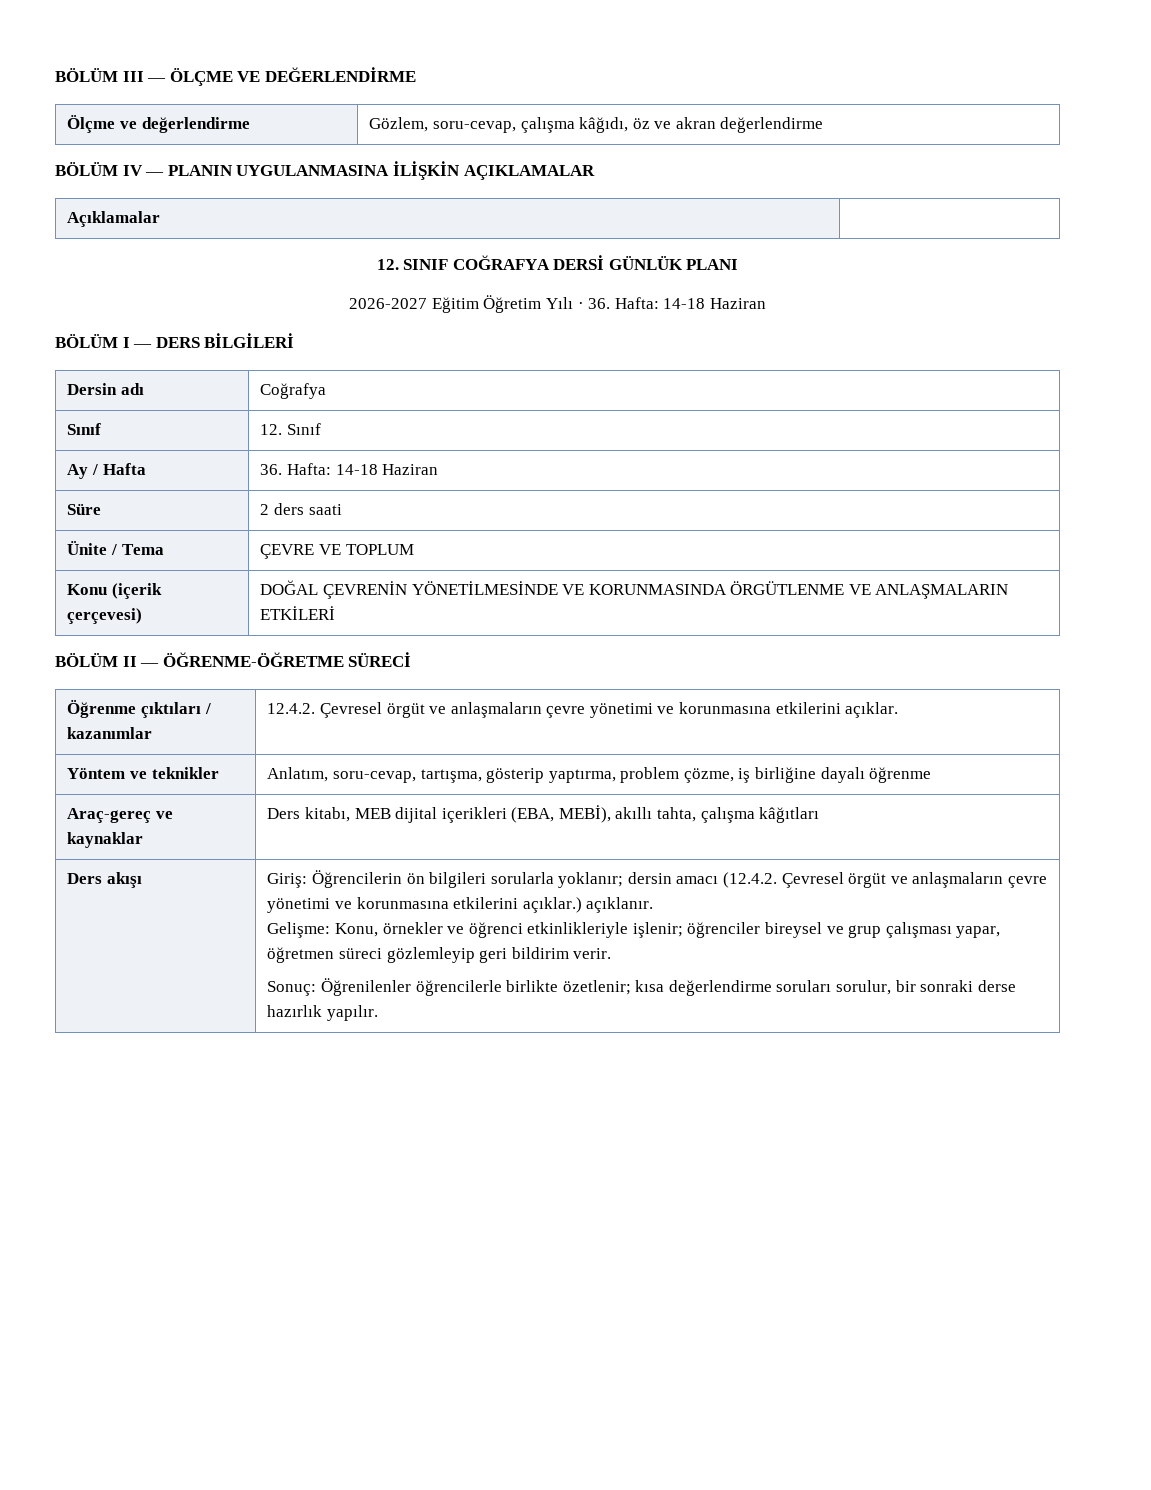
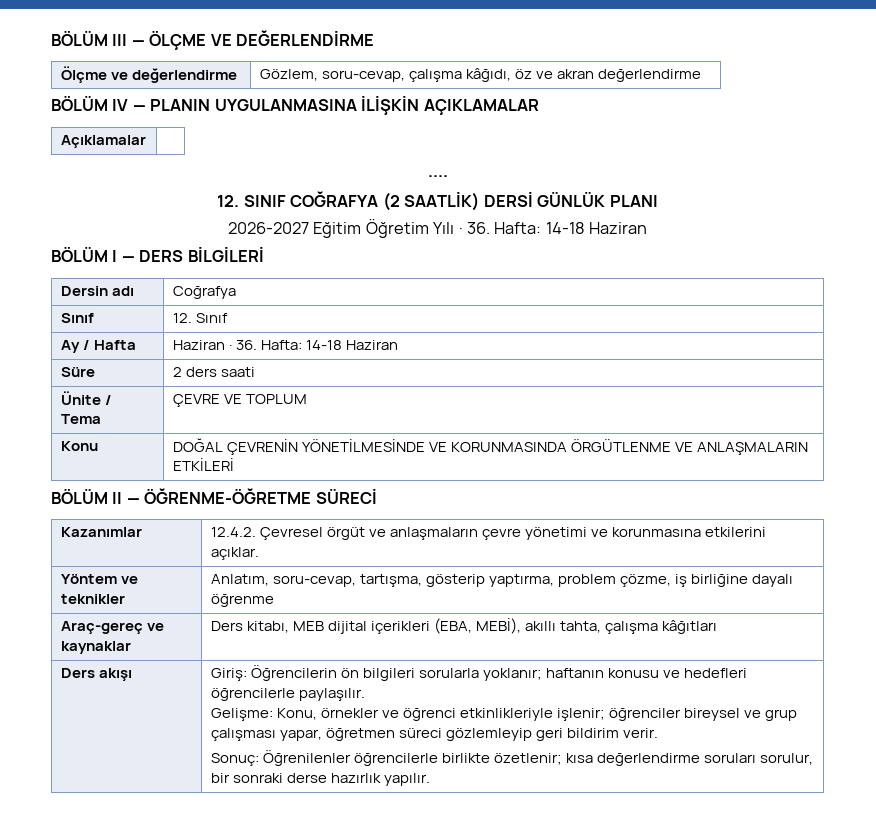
(161, 219) none -> [427,175,448,177] // ....
(550, 262) none -> [382,192,480,211] (2 SAATLİK)
(146, 469) none -> [172,340,232,350] Haziran ·
[111,583,162,599] [67,608,143,624] (içerik çerçevesi) -> (98, 446) none
[67,700,211,718] [67,727,153,739] Öğrenme çıktıları / kazanımlar -> [60,527,142,537] Kazanımlar
[627,872,1047,888] [267,897,654,913] dersin amacı (12.4.2. Çevresel örgüt ve anlaşmaların çevre yönetimi ve korunmasına etkilerini açıklar.) açıklanır. -> [546,668,748,678] [210,688,365,701] haftanın konusu ve hedefleri öğrencilerle paylaşılır.

